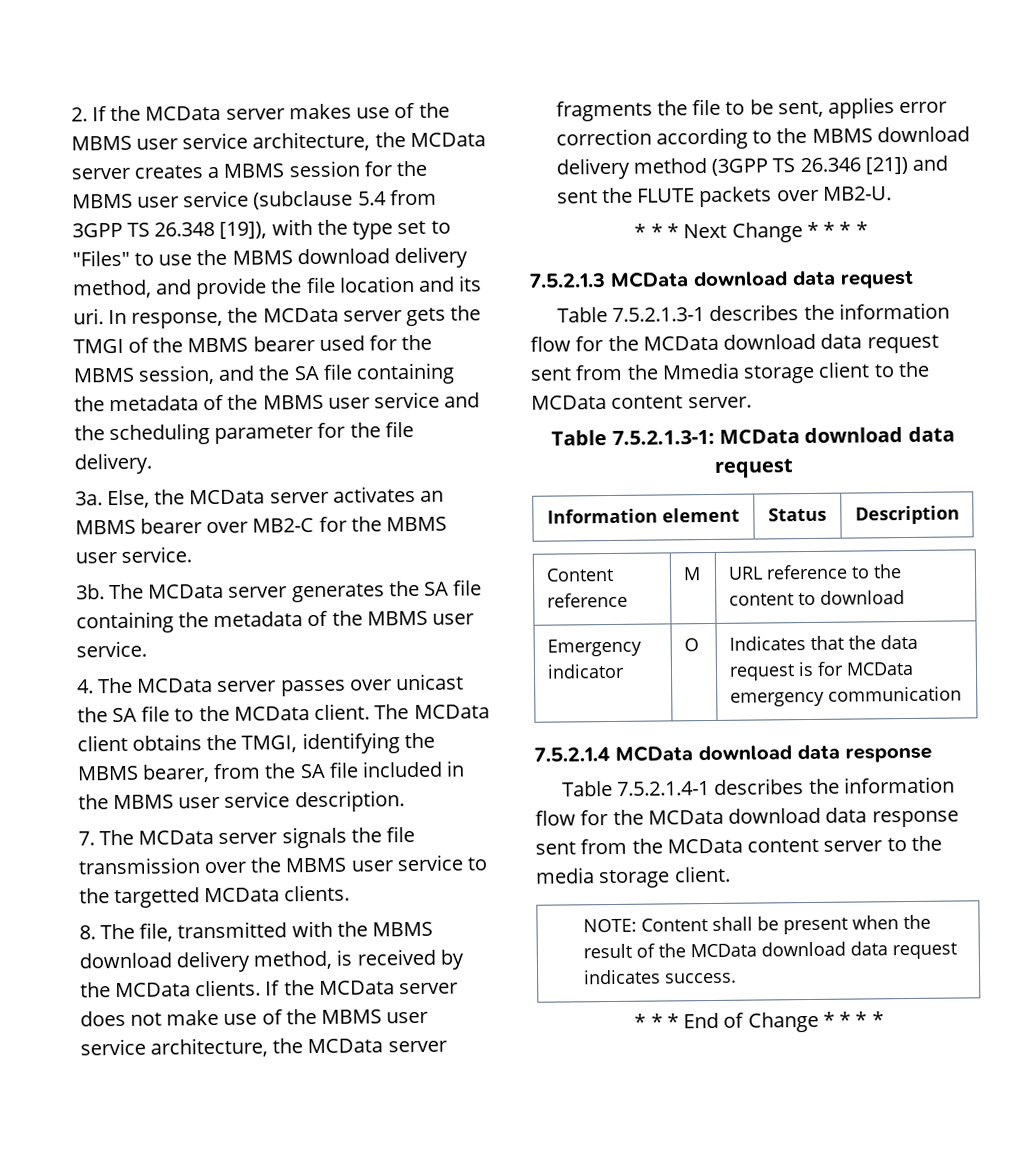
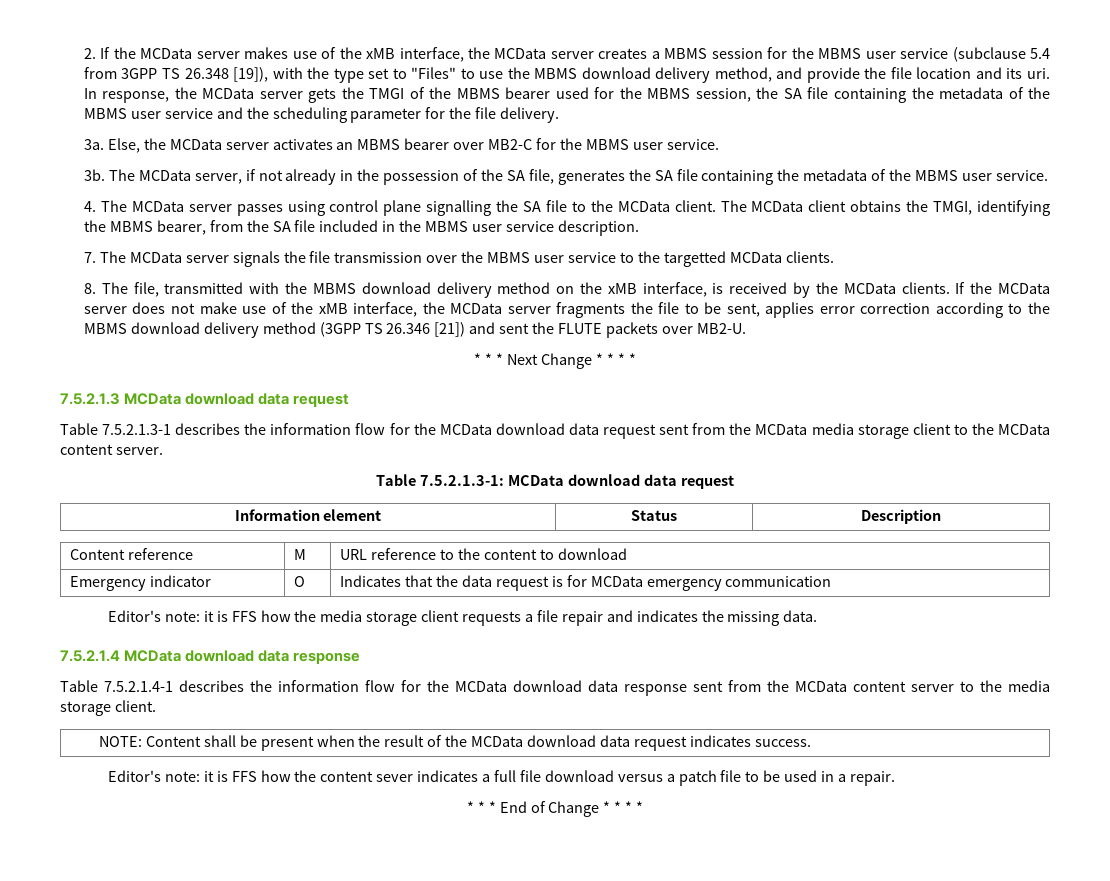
[70,131,371,152] MBMS user service architecture, -> [366,47,464,62] xMB interface,
[218,365,256,381] and -> (751, 95) none
[228,586,288,598] server -> [194,169,554,185] server, if not already in the possession of the SA file,
[349,673,465,691] over unicast -> [287,200,492,216] using control plane signalling
[253,950,333,970] method, -> [497,282,707,297] method on the xMB interface,
[321,1009,429,1024] [79,1037,268,1058] MBMS user service architecture, -> [318,302,418,317] xMB interface,
[661,362,740,380] Mmedia -> [755,423,854,435] MCData media
(962, 694) none -> [107,610,818,626] // Editor's note: it is FFS how the media storage client requests a file repair and indicates the missing data.
(737, 978) none -> [107,770,895,786] // Editor's note: it is FFS how the content sever indicates a full file download versus a patch file to be used in a repair.

